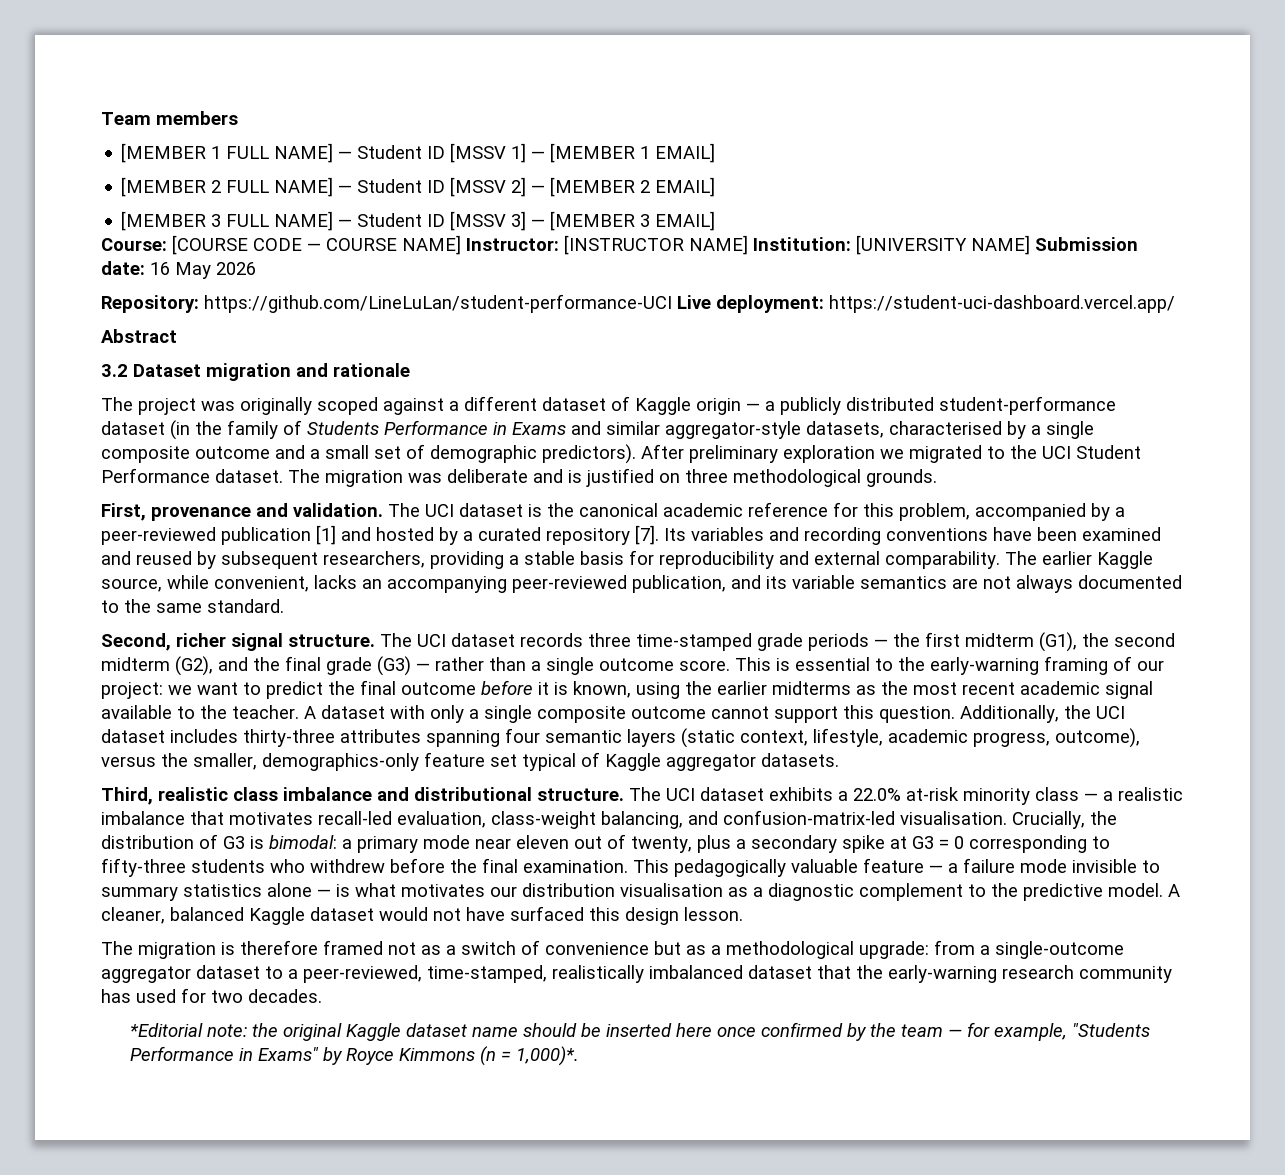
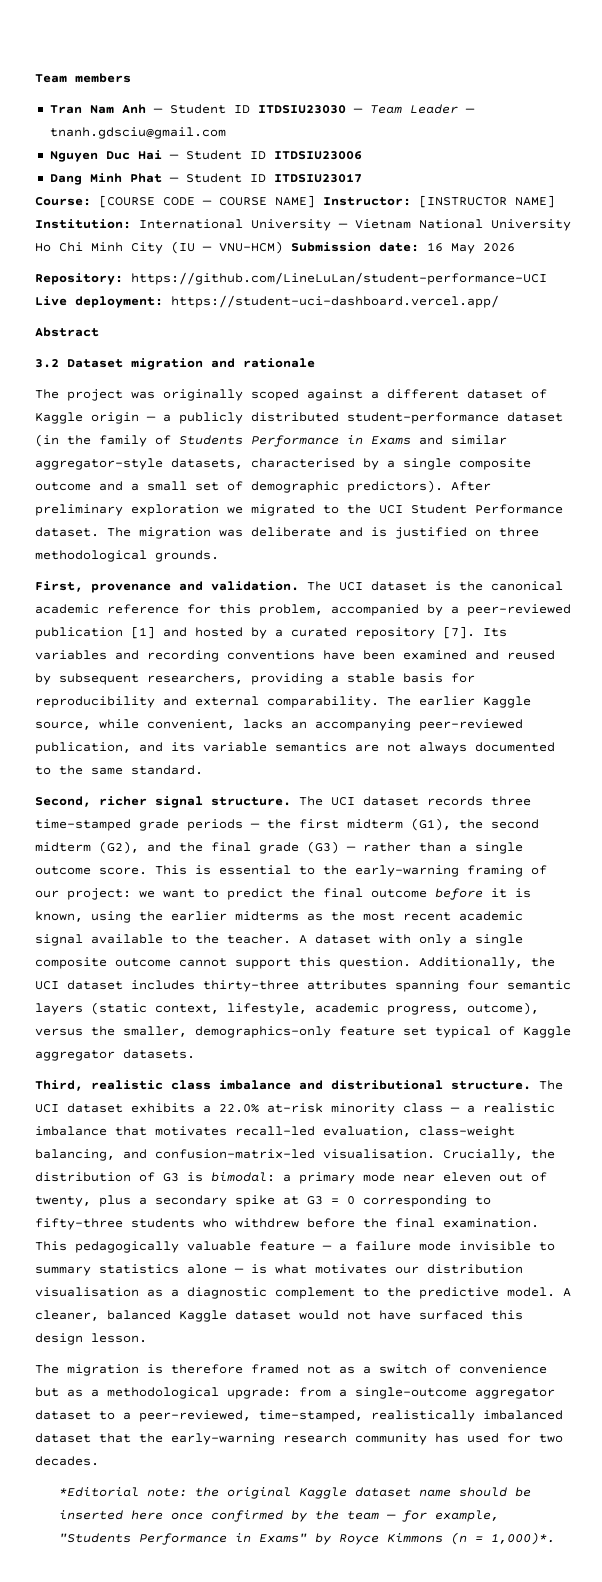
[121,143,716,163] [121,177,716,197] [121,211,716,231] [MEMBER 1 FULL NAME] — Student ID [MSSV 1] — [MEMBER 1 EMAIL] // [MEMBER 2 FULL NAME] — Student ID [MSSV 2] — [MEMBER 2 EMAIL] // [MEMBER 3 FULL NAME] — Student ID [MSSV 3] — [MEMBER 3 EMAIL] -> [49,104,475,114] [49,127,226,139] [49,150,362,162] [49,173,362,185] Tran Nam Anh — Student ID ITDSIU23030 — Team Leader — tnanh.gdsciu@gmail.com // Nguyen Duc Hai — Student ID ITDSIU23006 // Dang Minh Phat — Student ID ITDSIU23017
[856,235,1030,255] [UNIVERSITY NAME] -> [139,219,571,231] [35,241,283,254] International University — Vietnam National University Ho Chi Minh City (IU — VNU-HCM)

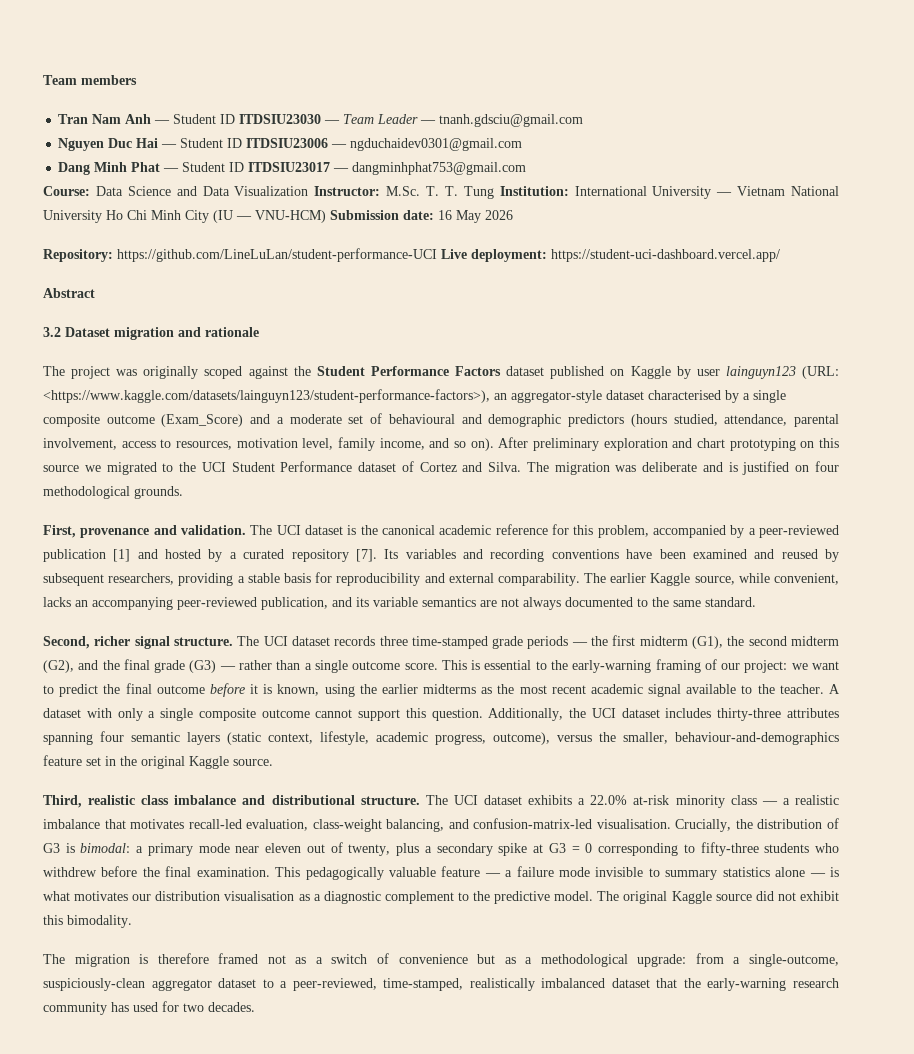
(362, 155) none -> [331,138,523,151] — ngduchaidev0301@gmail.com
(362, 178) none -> [333,162,527,175] — dangminhphat753@gmail.com
[99,195,555,208] [COURSE CODE — COURSE NAME] Instructor: [INSTRUCTOR NAME] -> [95,186,494,199] Data Science and Data Visualization Instructor: M.Sc. T. T. Tung
[371,389,547,399] [35,412,563,424] [35,434,507,447] [35,458,243,470] a different dataset of Kaggle origin — a publicly distributed student-performance dataset (in the family of Students Performance in Exams and similar aggregator-style datasets, -> [293,366,840,379] [43,389,644,403] the Student Performance Factors dataset published on Kaggle by user lainguyn123 (URL: <https://www.kaggle.com/datasets/lainguyn123/student-performance-factors>), an aggregator-style dataset
(91, 486) none -> [161,414,244,427] (Exam_Score)
[147,481,187,491] small -> [289,414,342,424] moderate
[251,480,491,493] [35,504,219,516] demographic predictors). After preliminary exploration -> [388,414,840,427] [43,437,839,451] [43,465,79,472] behavioural and demographic predictors (hours studied, attendance, parental involvement, access to resources, motivation level, family income, and so on). After preliminary exploration and chart prototyping on this source
[35,527,99,537] dataset. -> [358,461,522,472] dataset of Cortez and Silva.
[499,527,539,537] three -> [815,461,840,472] four
[195,1026,331,1038] demographics-only -> [675,732,839,745] behaviour-and-demographics
[435,1026,571,1038] [35,1049,195,1061] typical of Kaggle aggregator datasets. -> [105,756,273,769] in the original Kaggle source.
[563,1288,571,1297] [35,1310,523,1322] [35,1333,147,1345] A cleaner, balanced Kaggle dataset would not have surfaced this design lesson. -> [597,891,839,904] [43,915,132,928] The original Kaggle source did not exhibit this bimodality.
[355,1387,467,1399] single-outcome -> [748,954,839,967] [43,978,145,991] single-outcome, suspiciously-clean
[58,1487,531,1499] [58,1510,499,1522] [58,1532,555,1545] // *Editorial note: the original Kaggle dataset name should be inserted here once confirmed by the team — for example, "Students Performance in Exams" by Royce Kimmons (n = 1,000)*. -> (255, 1007) none

